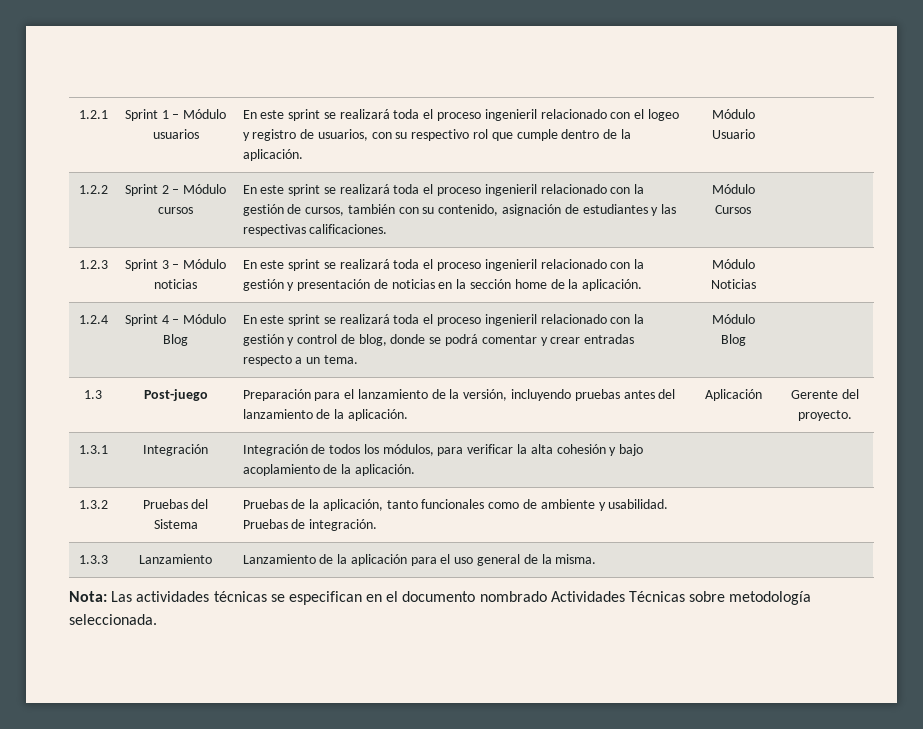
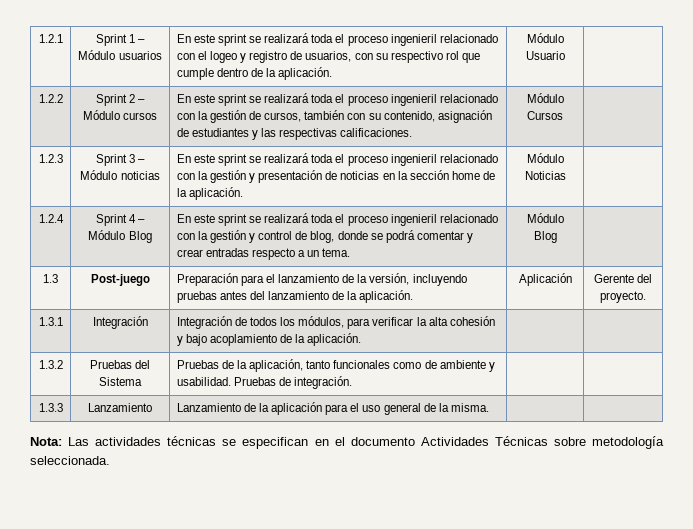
[479,591,547,602] nombrado -> (415, 441) none

